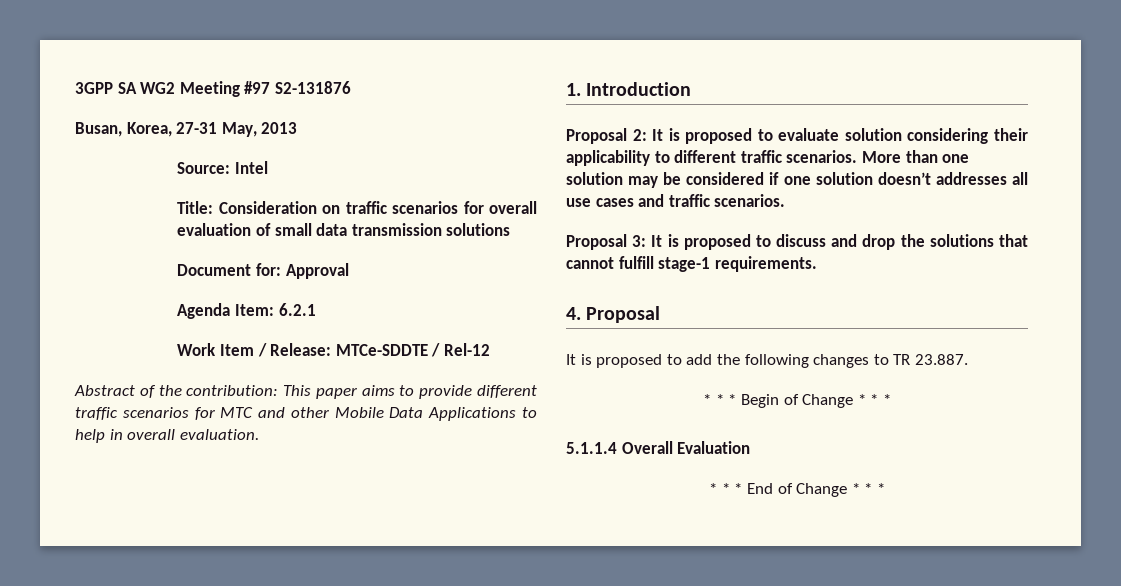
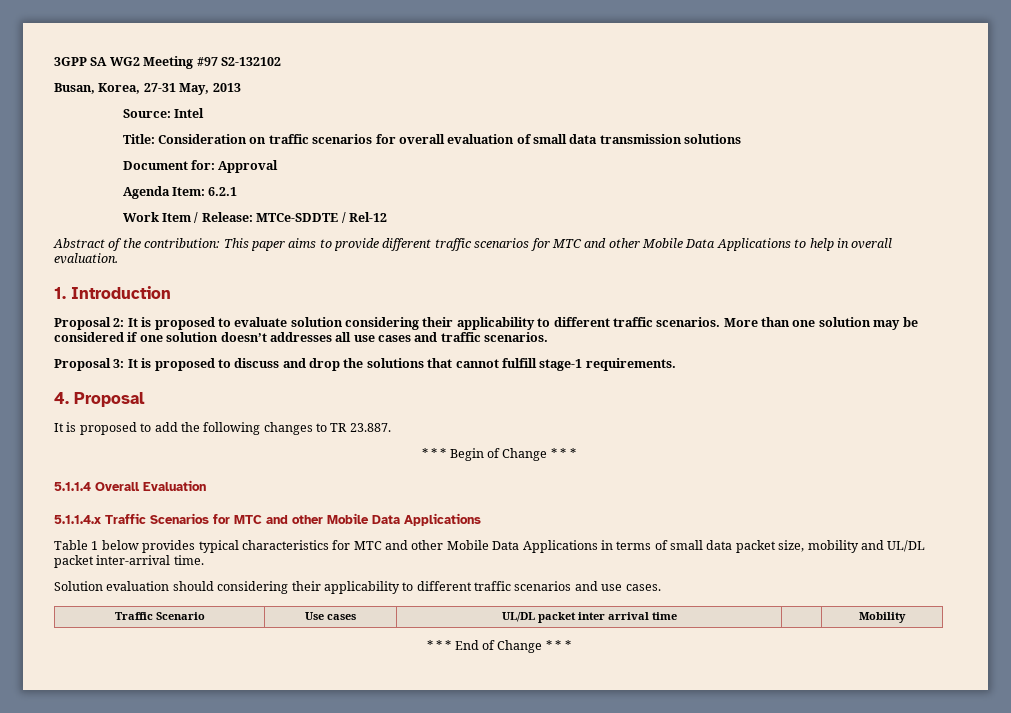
[274,81,351,94] S2-131876 -> [220,57,281,66] S2-132102
(751, 447) none -> [54,513,481,526] [54,540,926,553] [54,555,204,568] [54,581,661,594] [114,612,205,620] [305,612,356,620] [501,612,677,623] [859,612,906,623] // 5.1.1.4.x Traffic Scenarios for MTC and other Mobile Data Applications // Table 1 below provides typical characteristics for MTC and other Mobile Data Applications in terms of small data packet size, mobility and UL/DL packet inter-arrival time. // Solution evaluation should considering their applicability to different traffic scenarios and use cases. // Traffic Scenario | Use cases | UL/DL packet inter arrival time | | Mobility

